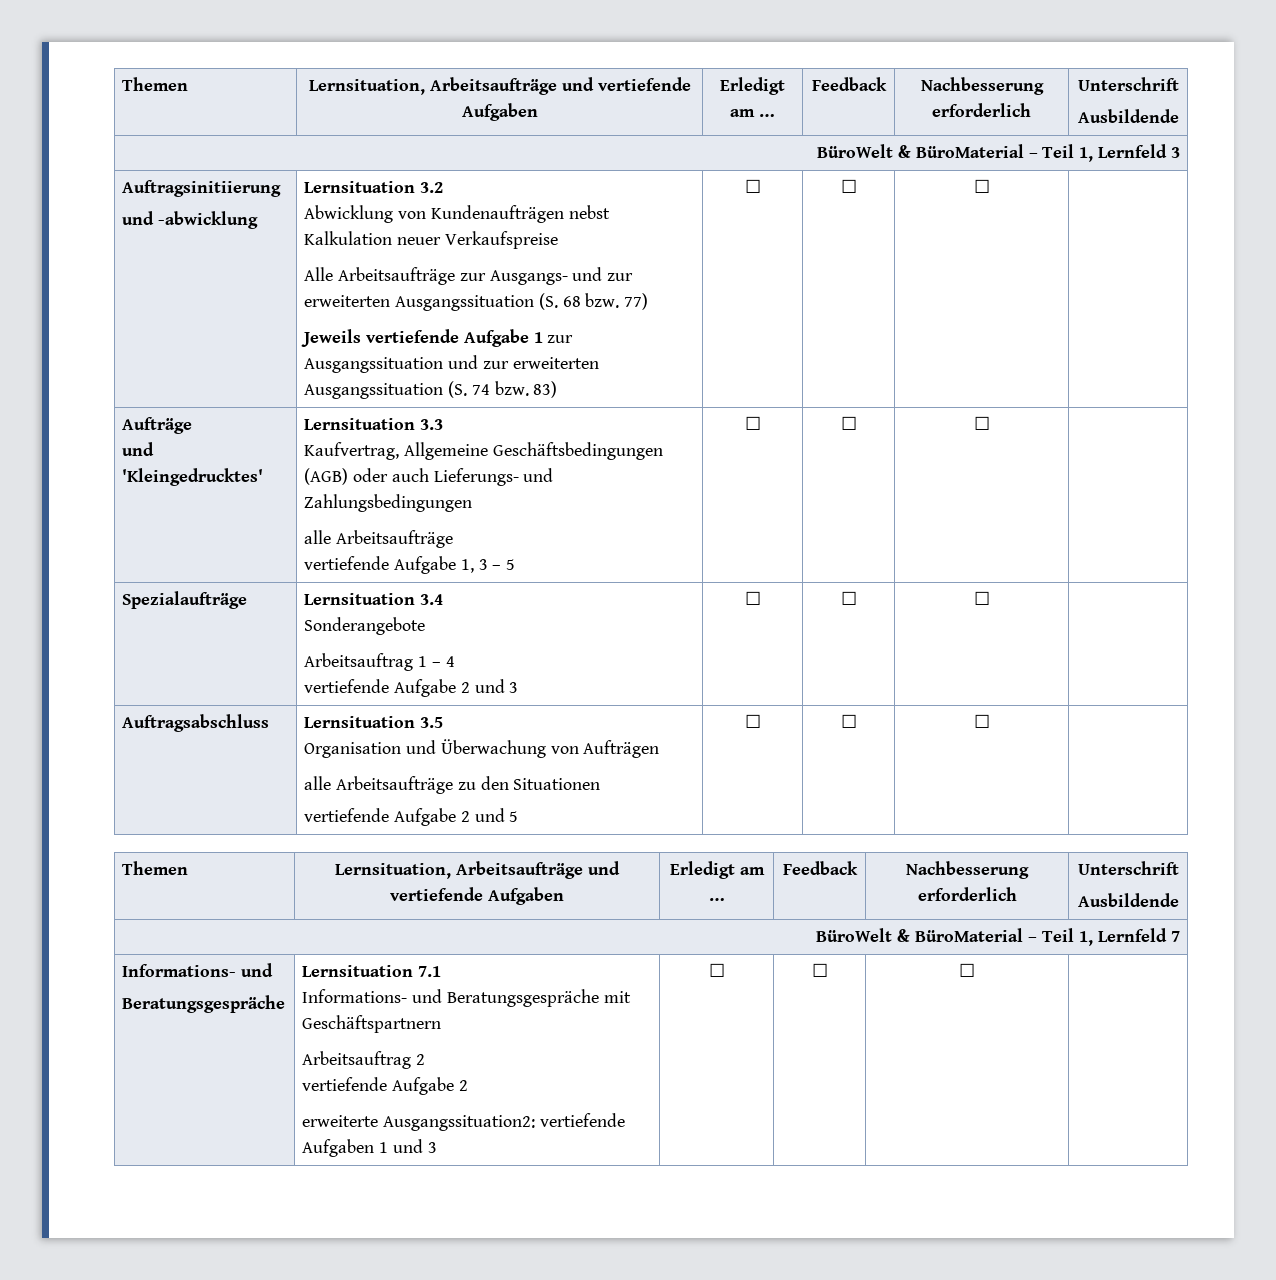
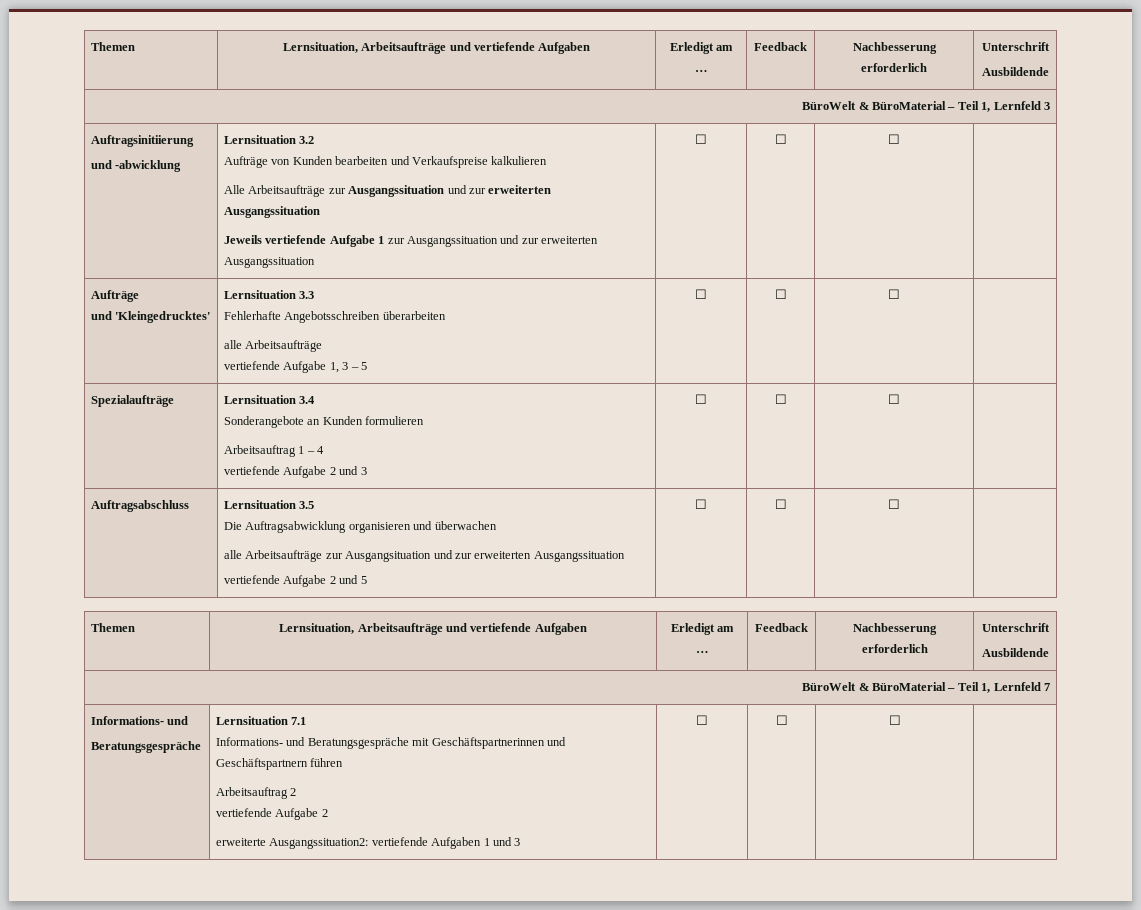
[304,205,610,223] [304,231,442,245] Abwicklung von Kundenaufträgen nebst Kalkulation neuer -> [224,156,410,168] Aufträge von Kunden bearbeiten und
(558, 240) none -> [491,156,548,165] kalkulieren
[489,267,634,285] [304,293,649,311] Ausgangs- und zur erweiterten Ausgangssituation (S. 68 bzw. 77) -> [348,185,552,197] [224,206,321,218] Ausgangssituation und zur erweiterten Ausgangssituation
[448,381,558,398] (S. 74 bzw. 83) -> (316, 262) none
[304,442,663,460] [304,468,554,486] [304,494,473,512] Kaufvertrag, Allgemeine Geschäftsbedingungen (AGB) oder auch Lieferungs- und Zahlungsbedingungen -> [224,311,446,323] Fehlerhafte Angebotsschreiben überarbeiten
(426, 626) none -> [307,416,425,425] an Kunden formulieren
[304,739,660,758] [304,776,601,794] Organisation und Überwachung von Aufträgen // alle Arbeitsaufträge zu den Situationen -> [224,521,497,533] [224,550,625,562] Die Auftragsabwicklung organisieren und überwachen // alle Arbeitsaufträge zur Ausgangsituation und zur erweiterten Ausgangssituation
(631, 997) none -> [431,737,566,749] Geschäftspartnerinnen und
(442, 1024) none -> [310,758,344,767] führen

